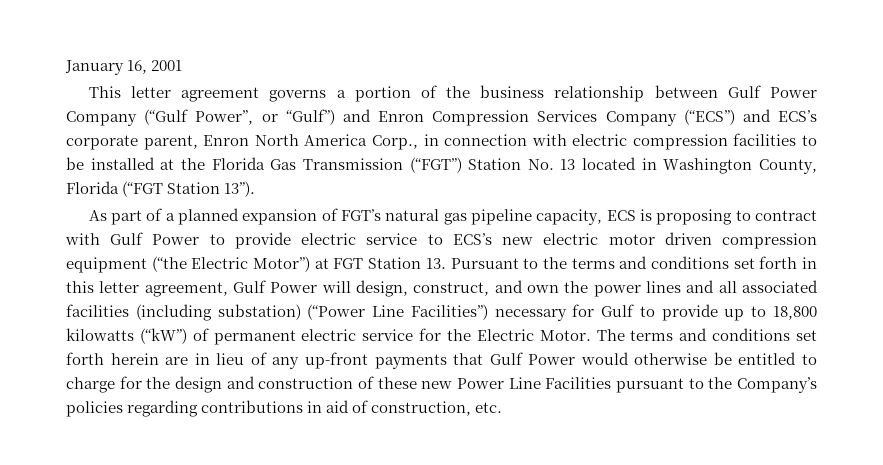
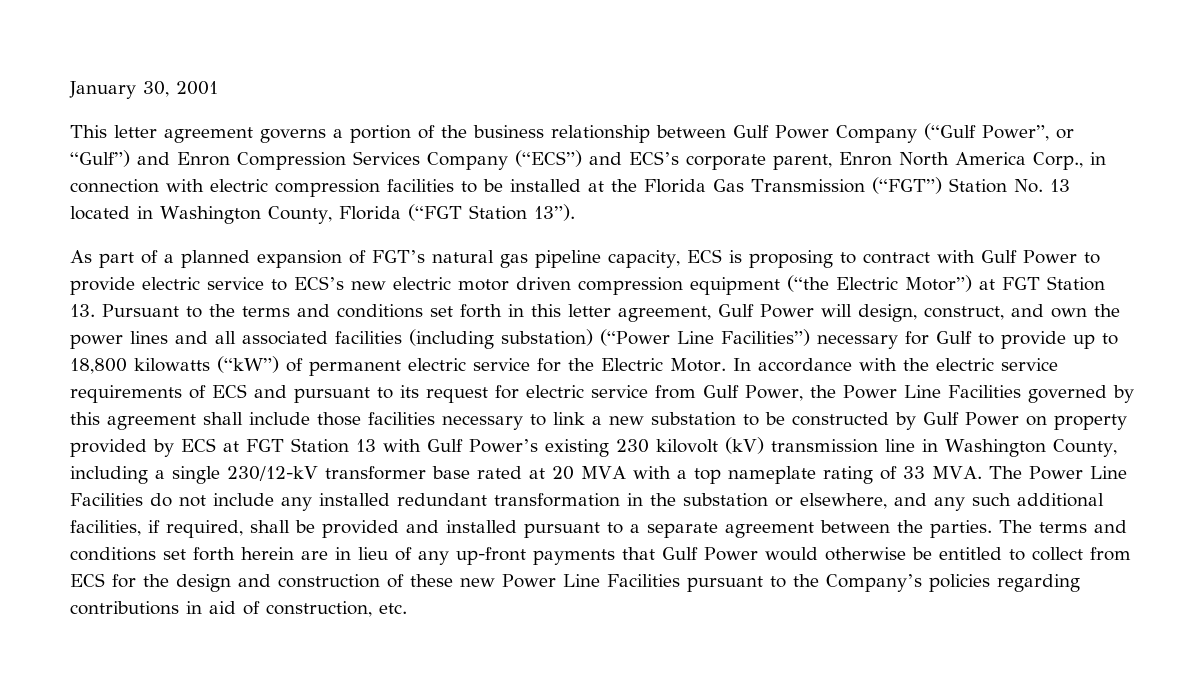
[127,60,148,74] 16, -> [143,81,169,97] 30,
(591, 335) none -> [732,358,1058,372] [70,384,1134,403] [70,412,1127,430] [70,437,1117,457] [70,466,1127,484] [70,493,1104,511] [70,520,992,538] In accordance with the electric service requirements of ECS and pursuant to its request for electric service from Gulf Power, the Power Line Facilities governed by this agreement shall include those facilities necessary to link a new substation to be constructed by Gulf Power on property provided by ECS at FGT Station 13 with Gulf Power’s existing 230 kilovolt (kV) transmission line in Washington County, including a single 230/12-kV transformer base rated at 20 MVA with a top nameplate rating of 33 MVA. The Power Line Facilities do not include any installed redundant transformation in the substation or elsewhere, and any such additional facilities, if required, shall be provided and installed pursuant to a separate agreement between the parties.
[66,377,115,393] charge -> [1032,547,1131,561] [70,573,105,587] collect from ECS

